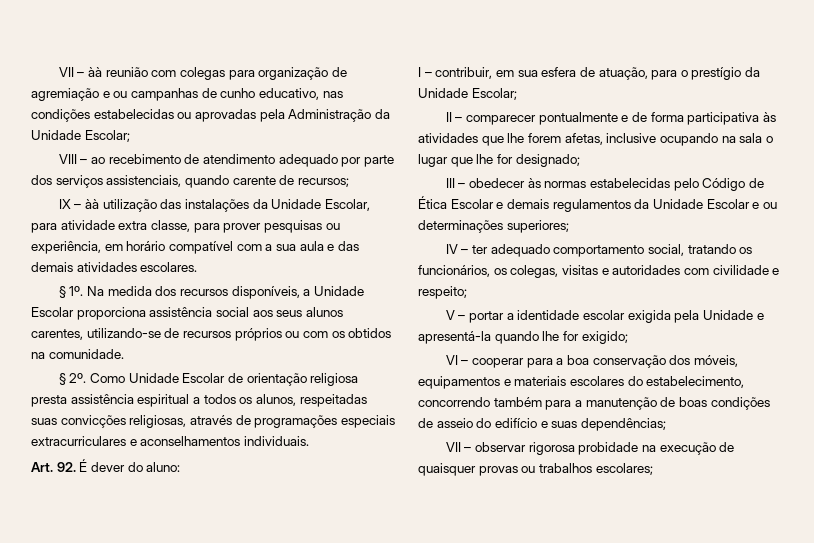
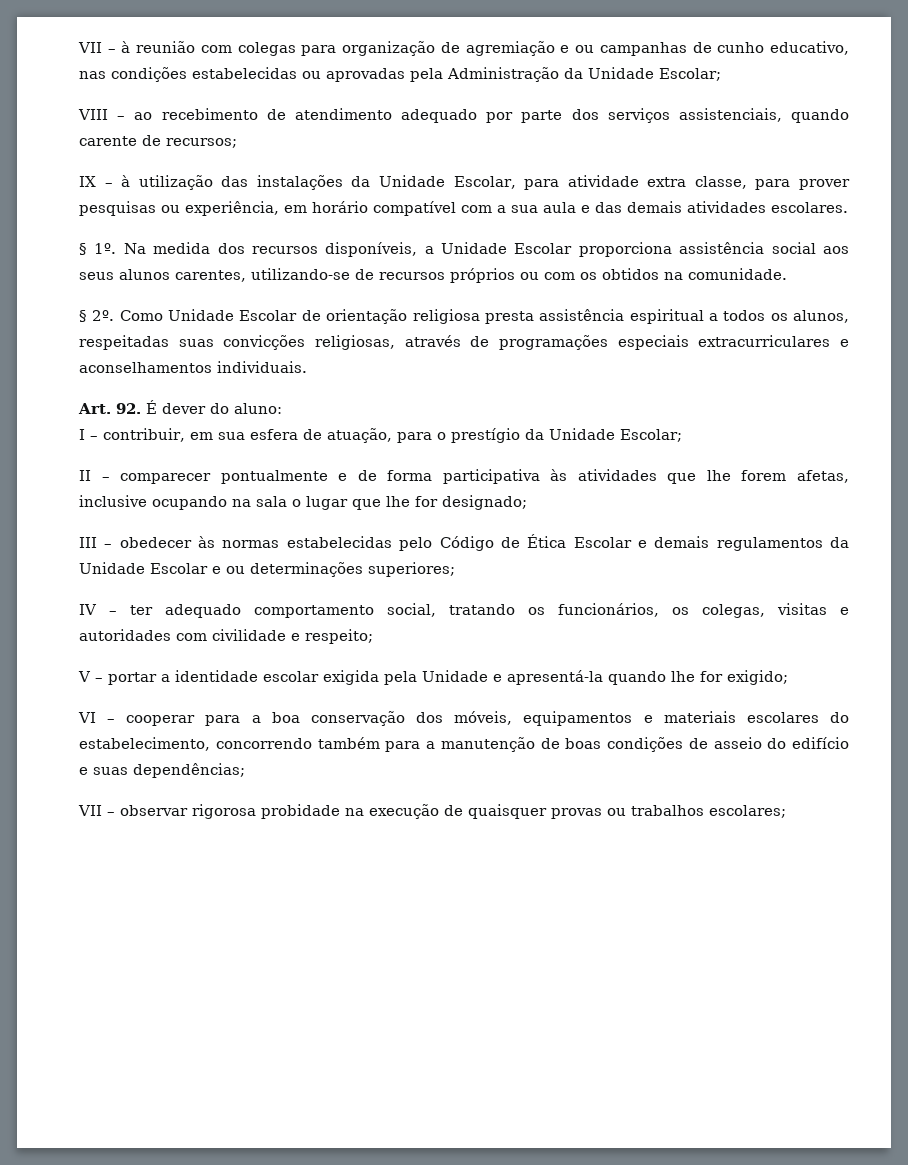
[58,67,103,77] VII – àà -> [78,41,131,53] VII – à
[85,199,100,209] àà -> [121,175,131,187] à

